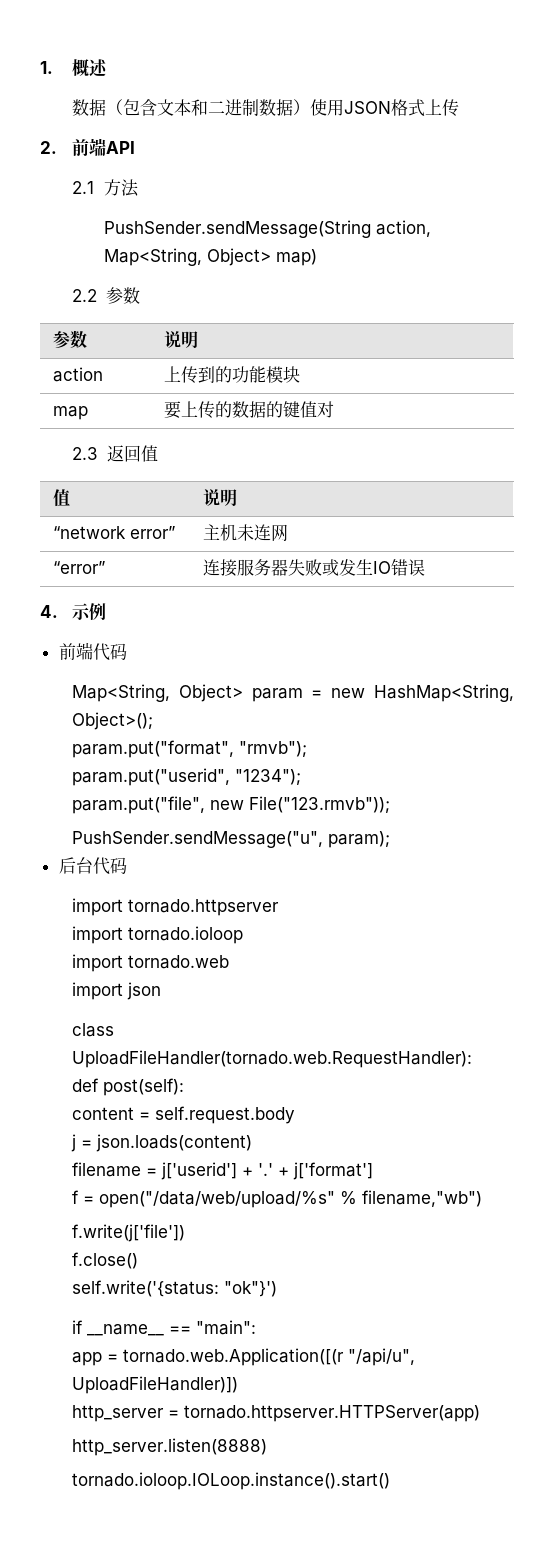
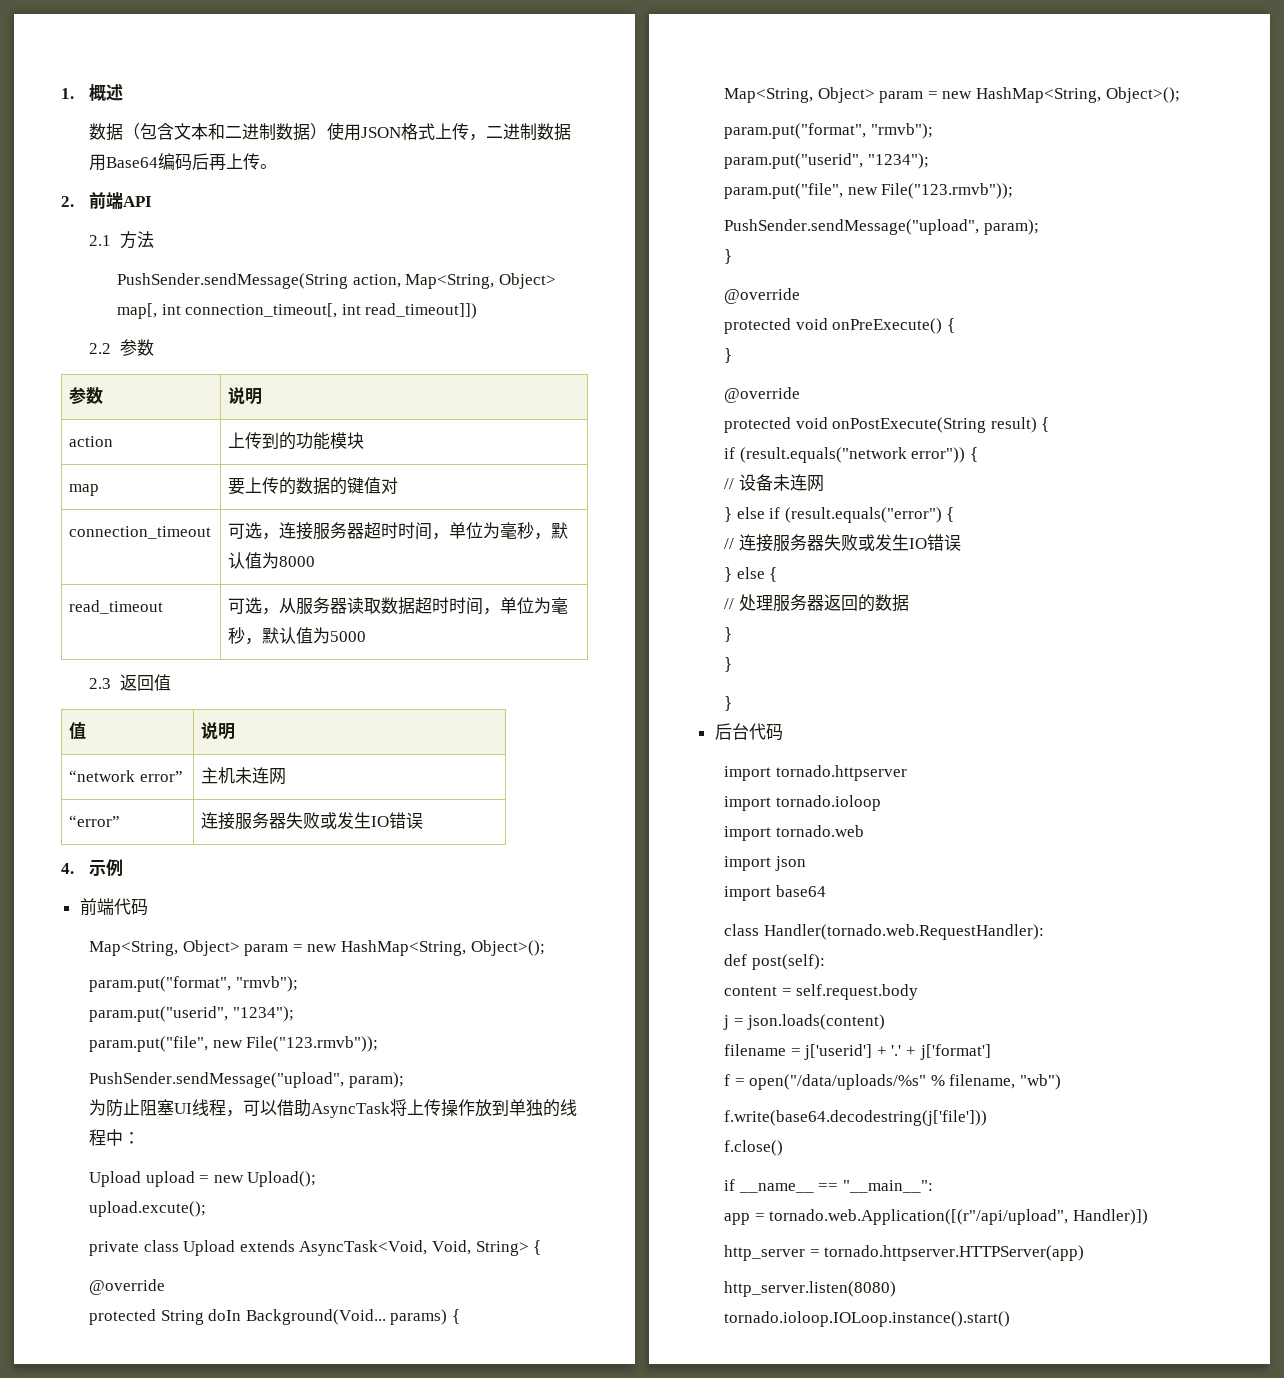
(460, 108) none -> [469,123,572,141] [89,153,278,171] ，二进制数据用Base64编码后再上传。
[276,249,318,266] map) -> [117,303,478,319] map[, int connection_timeout[, int read_timeout]])
(334, 409) none -> [69,526,212,539] [228,522,569,540] [228,552,316,569] [69,600,164,614] [228,597,569,615] [228,627,367,645] // connection_timeout | 可选，连接服务器超时时间，单位为毫秒，默认值为8000 // read_timeout | 可选，从服务器读取数据超时时间，单位为毫秒，默认值为5000
[72,831,391,848] PushSender.sendMessage("u", param); -> [89,1072,404,1088] [89,1099,578,1118] [89,1129,141,1146] [89,1171,317,1187] [89,1201,207,1217] [89,1240,542,1256] [89,1279,166,1295] [89,1309,461,1325] [724,87,1180,103] [724,123,933,139] [724,153,929,169] [724,183,1014,199] [724,219,1039,235] [724,249,733,264] [724,288,801,304] [724,318,955,334] [724,348,733,363] [724,387,801,403] [724,417,1050,433] [724,447,978,463] [724,474,824,492] [724,507,955,523] [724,534,961,552] [724,567,778,582] [724,594,909,612] [724,627,733,642] [724,657,733,672] [724,696,733,711] PushSender.sendMessage("upload", param); // 为防止阻塞UI线程，可以借助AsyncTask将上传操作放到单独的线程中： // Upload upload = new Upload(); // upload.excute(); // private class Upload extends AsyncTask<Void, Void, String> { // @override // protected String doIn Background(Void... params) { // Map<String, Object> param = new HashMap<String, Object>(); // param.put("format", "rmvb"); // param.put("userid", "1234"); // param.put("file", new File("123.rmvb")); // PushSender.sendMessage("upload", param); // } // @override // protected void onPreExecute() { // } // @override // protected void onPostExecute(String result) { // if (result.equals("network error")) { // // 设备未连网 // } else if (result.equals("error") { // // 连接服务器失败或发生IO错误 // } else { // // 处理服务器返回的数据 // } // } // }
[72,1023,115,1037] [72,1050,473,1068] // class UploadFileHandler(tornado.web.RequestHandler): -> [724,885,826,901] [724,924,1044,940] // import base64 // class Handler(tornado.web.RequestHandler):
[99,1190,483,1208] [72,1224,186,1242] open("/data/web/upload/%s" % filename,"wb") // f.write(j['file']) -> [749,1074,1062,1090] [724,1110,988,1126] open("/data/uploads/%s" % filename, "wb") // f.write(base64.decodestring(j['file']))
[72,1280,278,1297] // self.write('{status: "ok"}') -> (784, 1148) none
[196,1320,257,1335] "main": -> [842,1180,933,1193] "__main__":
[123,1348,416,1366] [72,1376,239,1394] tornado.web.Application([(r "/api/u", UploadFileHandler)]) -> [769,1209,1148,1225] tornado.web.Application([(r"/api/upload", Handler)])
[72,1438,268,1456] http_server.listen(8888) -> [724,1281,897,1297] http_server.listen(8080)

